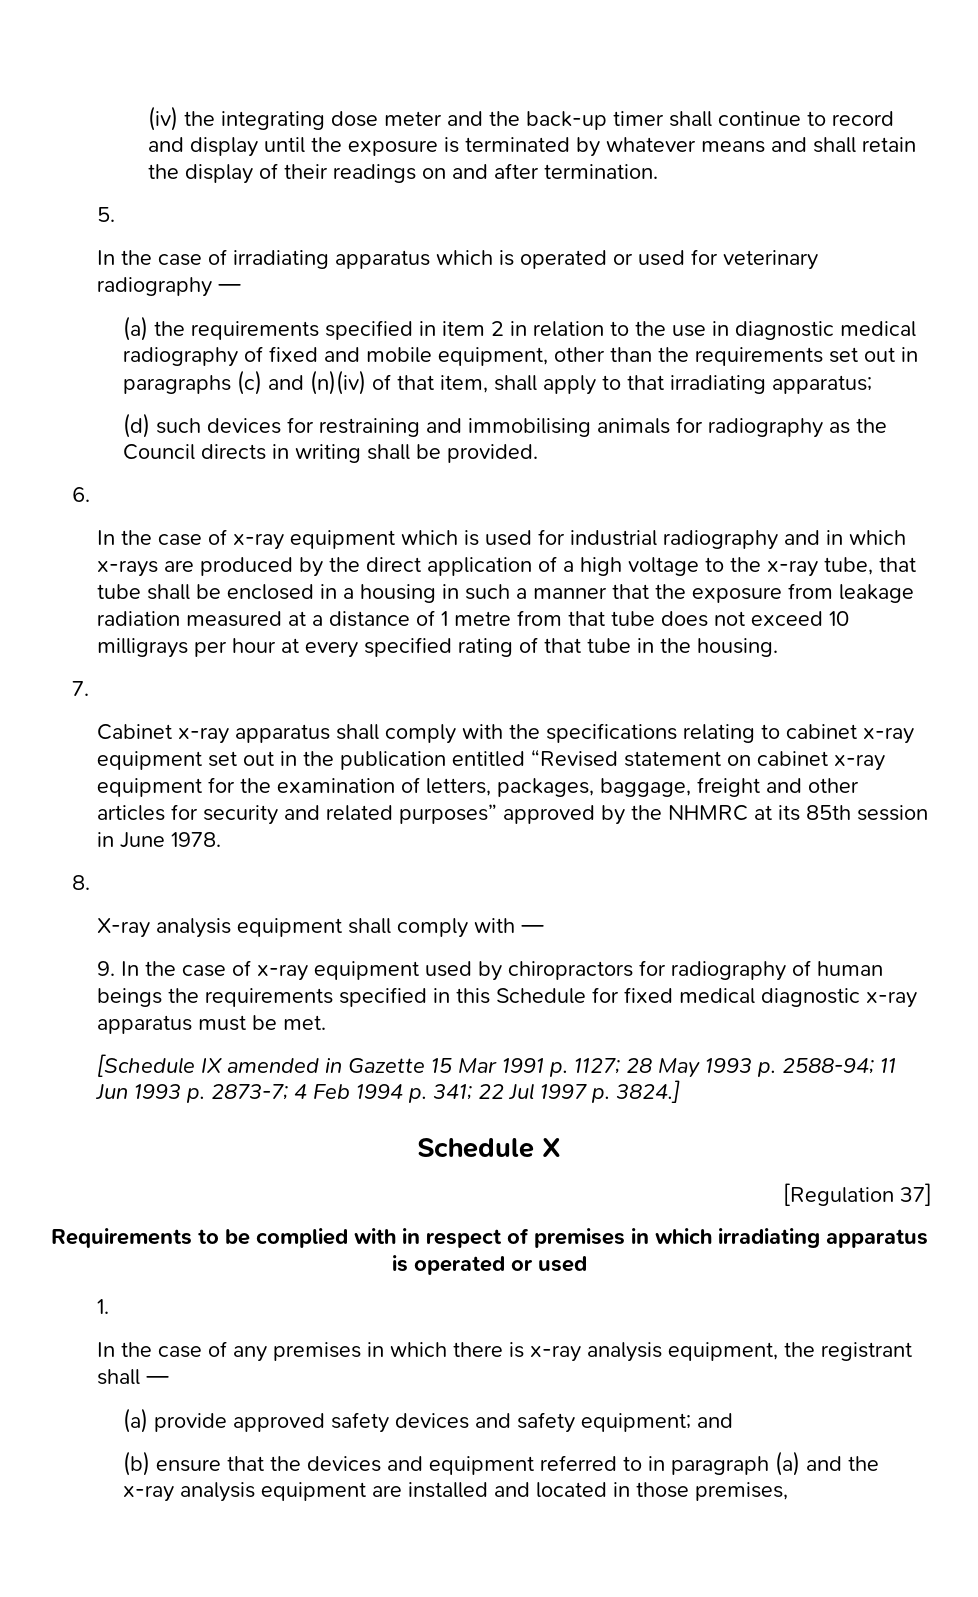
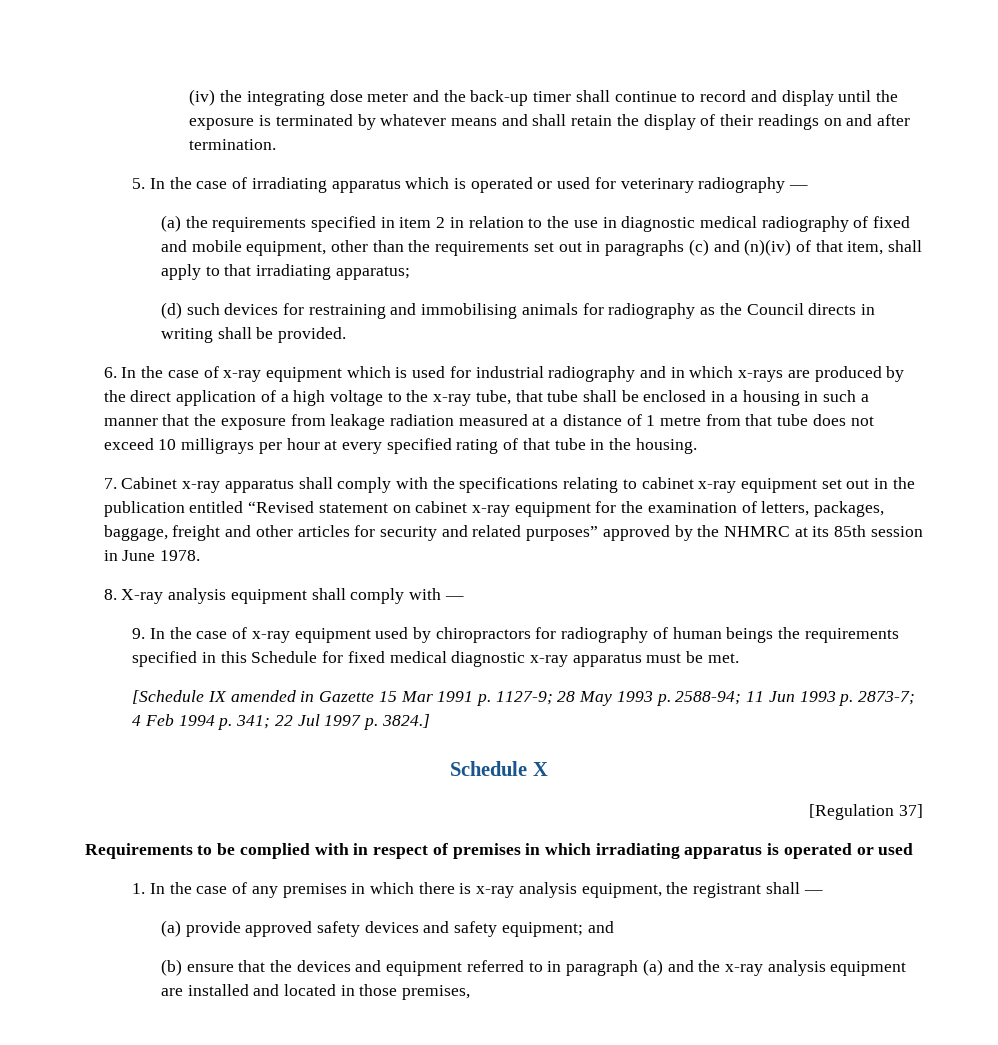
(116, 214) // -> (146, 183) none
(90, 494) // -> (117, 372) none
(89, 688) // -> (117, 483) none
(90, 882) // -> (117, 594) none
[574,1058,621,1074] 1127; -> [495,691,553,705] 1127-9;
(110, 1306) // -> (146, 888) none

